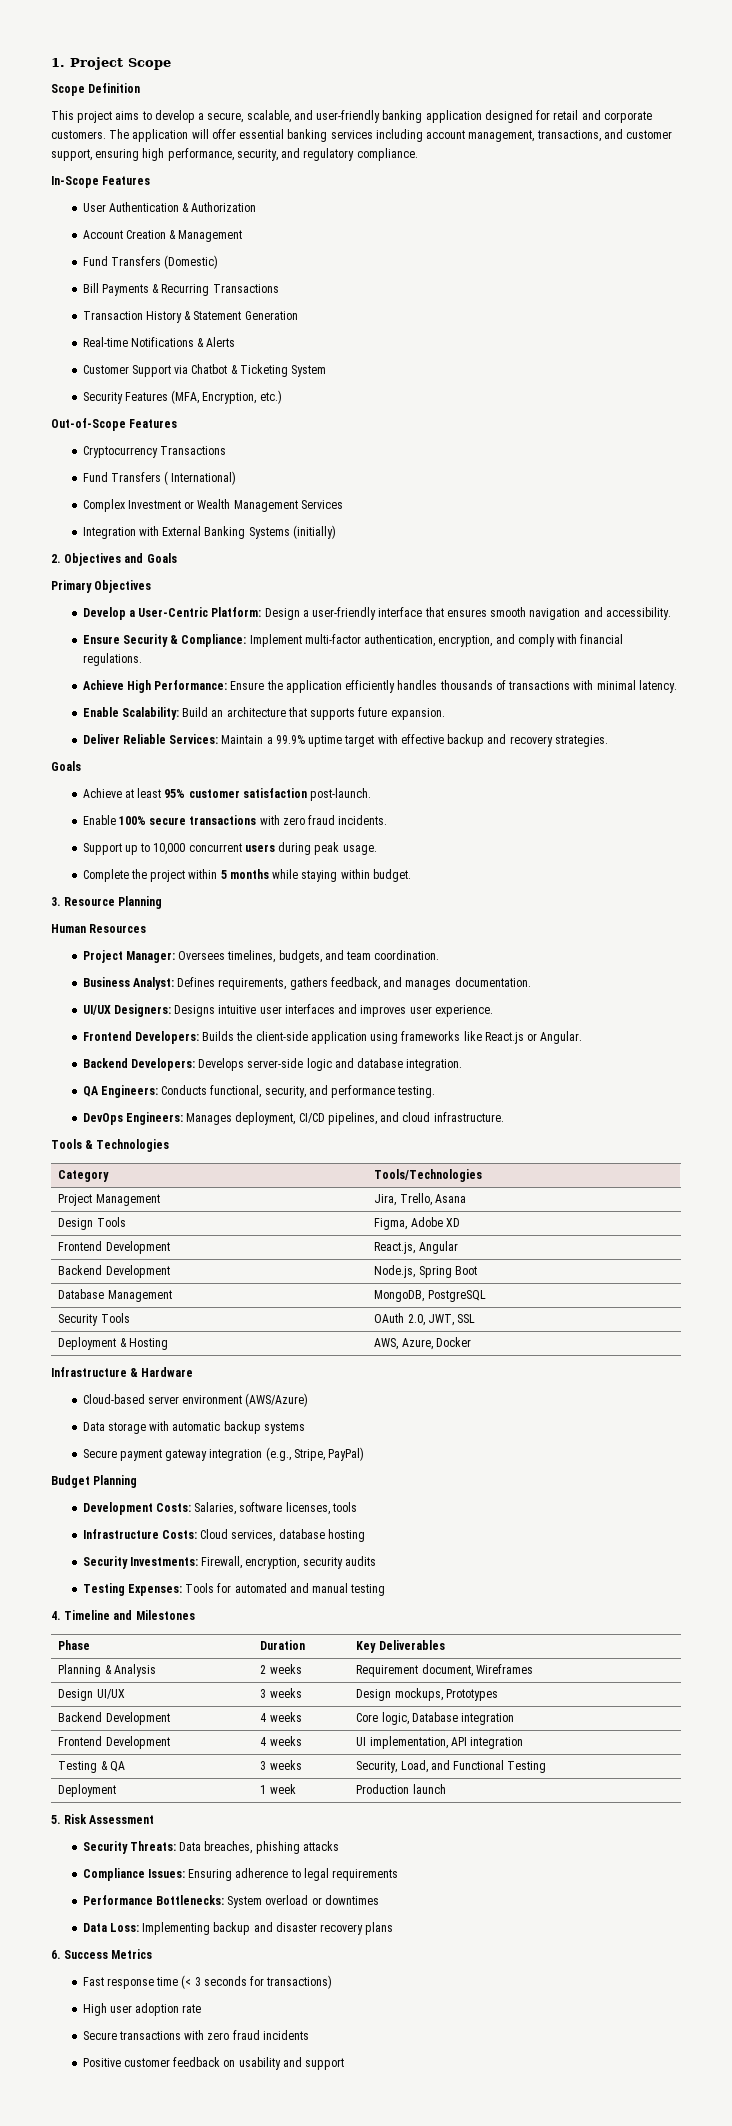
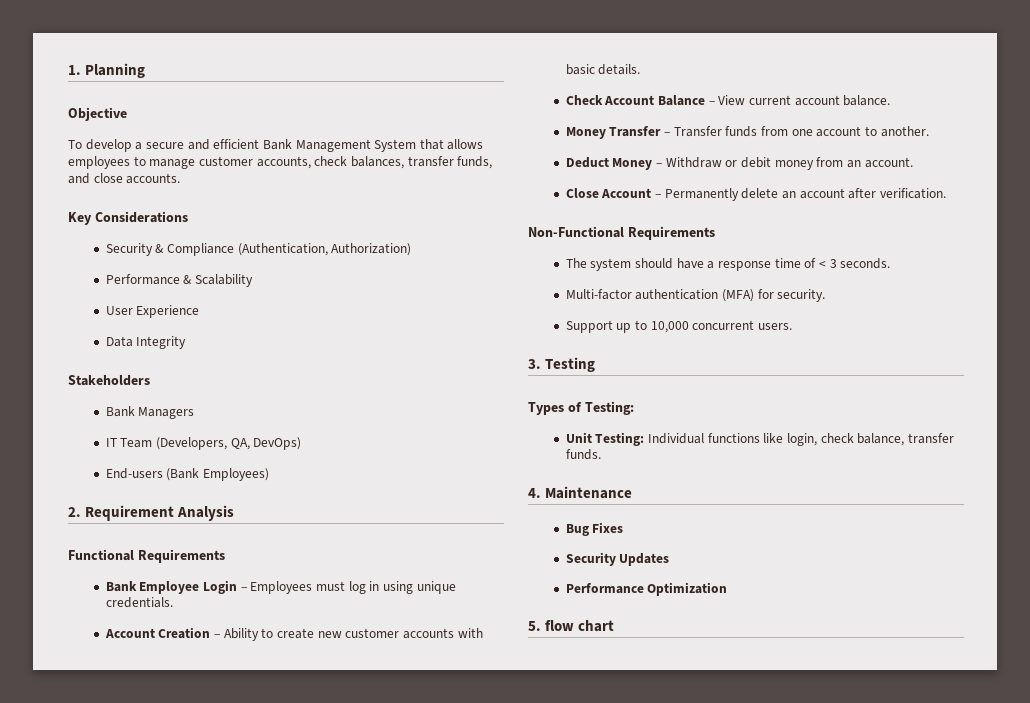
[70,57,171,70] [51,83,141,96] [51,110,652,123] [51,129,673,142] [51,148,418,161] [51,176,151,188] [82,202,257,212] [82,230,243,242] [82,255,219,269] [82,283,279,296] [82,311,298,323] [82,337,236,347] [82,364,327,377] [82,390,282,404] [51,418,178,431] [82,446,226,458] [82,471,237,485] [82,499,343,512] [82,525,336,539] [51,553,177,566] [51,580,152,593] [82,607,671,620] [82,634,624,647] [82,653,142,666] [82,680,677,693] [82,707,445,720] [82,734,608,747] [51,761,81,771] [82,788,372,801] [82,815,388,825] Project Scope // Scope Definition // This project aims to develop a secure, scalable, and user-friendly banking application designed for retail and corporate customers. The application will offer essential banking services including account management, transactions, and customer support, ensuring high performance, security, and regulatory compliance. // In-Scope Features // User Authentication & Authorization // Account Creation & Management // Fund Transfers (Domestic) // Bill Payments & Recurring Transactions // Transaction History & Statement Generation // Real-time Notifications & Alerts // Customer Support via Chatbot & Ticketing System // Security Features (MFA, Encryption, etc.) // Out-of-Scope Features // Cryptocurrency Transactions // Fund Transfers ( International) // Complex Investment or Wealth Management Services // Integration with External Banking Systems (initially) // 2. Objectives and Goals // Primary Objectives // Develop a User-Centric Platform: Design a user-friendly interface that ensures smooth navigation and accessibility. // Ensure Security & Compliance: Implement multi-factor authentication, encryption, and comply with financial regulations. // Achieve High Performance: Ensure the application efficiently handles thousands of transactions with minimal latency. // Enable Scalability: Build an architecture that supports future expansion. // Deliver Reliable Services: Maintain a 99.9% uptime target with effective backup and recovery strategies. // Goals // Achieve at least 95% customer satisfaction post-launch. // Enable 100% secure transactions with zero fraud incidents. -> [85,63,146,78] [68,107,127,121] [68,139,484,152] [68,156,493,169] [68,173,181,184] [68,211,188,225] [105,243,412,256] [105,274,254,287] [105,305,200,318] [105,336,187,349] [68,375,150,386] [105,406,195,419] [105,437,302,450] [105,468,270,481] [68,505,235,521] [68,549,225,563] [105,580,456,594] [105,597,173,608] [104,627,483,641] [565,64,641,75] [565,95,891,106] [565,126,929,139] [565,157,913,170] [565,188,946,201] [528,226,715,240] [565,258,891,271] [565,289,826,302] Planning // Objective // To develop a secure and efficient Bank Management System that allows employees to manage customer accounts, check balances, transfer funds, and close accounts. // Key Considerations // Security & Compliance (Authentication, Authorization) // Performance & Scalability // User Experience // Data Integrity // Stakeholders // Bank Managers // IT Team (Developers, QA, DevOps) // End-users (Bank Employees) // 2. Requirement Analysis // Functional Requirements // Bank Employee Login – Employees must log in using unique credentials. // Account Creation – Ability to create new customer accounts with basic details. // Check Account Balance – View current account balance. // Money Transfer – Transfer funds from one account to another. // Deduct Money – Withdraw or debit money from an account. // Close Account – Permanently delete an account after verification. // Non-Functional Requirements // The system should have a response time of < 3 seconds. // Multi-factor authentication (MFA) for security.
[244,842,377,855] [82,869,411,882] [51,896,163,909] [51,924,147,933] [82,950,440,963] [82,977,531,990] [82,1004,493,1017] [82,1031,583,1044] [82,1058,463,1071] [82,1085,436,1098] [82,1112,504,1125] [51,1139,170,1152] [58,1170,110,1182] [374,1169,483,1182] [58,1194,160,1206] [374,1193,466,1206] [58,1217,126,1230] [374,1217,460,1230] [58,1241,170,1254] [374,1241,458,1254] [58,1265,170,1278] [374,1265,477,1278] [58,1289,172,1302] [374,1290,486,1302] [58,1313,130,1326] [374,1313,476,1326] [58,1337,168,1350] [374,1337,471,1350] [51,1367,194,1377] [82,1393,309,1407] [82,1421,305,1434] [82,1447,365,1461] [51,1475,138,1488] [82,1502,357,1515] [82,1529,365,1542] [82,1556,376,1569] [82,1583,386,1596] [51,1610,195,1620] [58,1640,91,1650] [260,1640,306,1650] [356,1640,445,1653] [58,1664,156,1677] [260,1664,302,1674] [356,1664,533,1677] [58,1689,125,1701] [260,1688,302,1698] [356,1688,498,1701] [58,1712,170,1725] [260,1712,302,1722] [356,1712,515,1725] [58,1736,170,1749] [260,1736,302,1746] [356,1736,524,1749] [58,1761,125,1773] [260,1760,302,1770] [356,1760,547,1773] [58,1784,117,1797] [260,1784,296,1794] [356,1784,446,1794] [51,1814,155,1824] [82,1841,339,1854] [82,1868,399,1881] [82,1895,379,1908] [82,1922,394,1935] [51,1949,153,1959] [82,1975,333,1989] [82,2003,202,2016] [82,2030,309,2040] [82,2057,345,2070] users during peak usage. // Complete the project within 5 months while staying within budget. // 3. Resource Planning // Human Resources // Project Manager: Oversees timelines, budgets, and team coordination. // Business Analyst: Defines requirements, gathers feedback, and manages documentation. // UI/UX Designers: Designs intuitive user interfaces and improves user experience. // Frontend Developers: Builds the client-side application using frameworks like React.js or Angular. // Backend Developers: Develops server-side logic and database integration. // QA Engineers: Conducts functional, security, and performance testing. // DevOps Engineers: Manages deployment, CI/CD pipelines, and cloud infrastructure. // Tools & Technologies // Category | Tools/Technologies // Project Management | Jira, Trello, Asana // Design Tools | Figma, Adobe XD // Frontend Development | React.js, Angular // Backend Development | Node.js, Spring Boot // Database Management | MongoDB, PostgreSQL // Security Tools | OAuth 2.0, JWT, SSL // Deployment & Hosting | AWS, Azure, Docker // Infrastructure & Hardware // Cloud-based server environment (AWS/Azure) // Data storage with automatic backup systems // Secure payment gateway integration (e.g., Stripe, PayPal) // Budget Planning // Development Costs: Salaries, software licenses, tools // Infrastructure Costs: Cloud services, database hosting // Security Investments: Firewall, encryption, security audits // Testing Expenses: Tools for automated and manual testing // 4. Timeline and Milestones // Phase | Duration | Key Deliverables // Planning & Analysis | 2 weeks | Requirement document, Wireframes // Design UI/UX | 3 weeks | Design mockups, Prototypes // Backend Development | 4 weeks | Core logic, Database integration // Frontend Development | 4 weeks | UI implementation, API integration // Testing & QA | 3 weeks | Security, Load, and Functional Testing // Deployment | 1 week | Production launch // 5. Risk Assessment // Security Threats: Data breaches, phishing attacks // Compliance Issues: Ensuring adherence to legal requirements // Performance Bottlenecks: System overload or downtimes // Data Loss: Implementing backup and disaster recovery plans // 6. Success Metrics // Fast response time (< 3 seconds for transactions) // High user adoption rate // Secure transactions with zero fraud incidents // Positive customer feedback on usability and support -> [757,323,792,330] [528,357,596,372] [528,401,634,415] [565,432,954,446] [565,449,601,460] [528,486,633,499] [565,522,624,536] [565,552,670,566] [565,582,728,596] [528,620,615,632] users. // 3. Testing // Types of Testing: // Unit Testing: Individual functions like login, check balance, transfer funds. // 4. Maintenance // Bug Fixes // Security Updates // Performance Optimization // 5. flow chart

